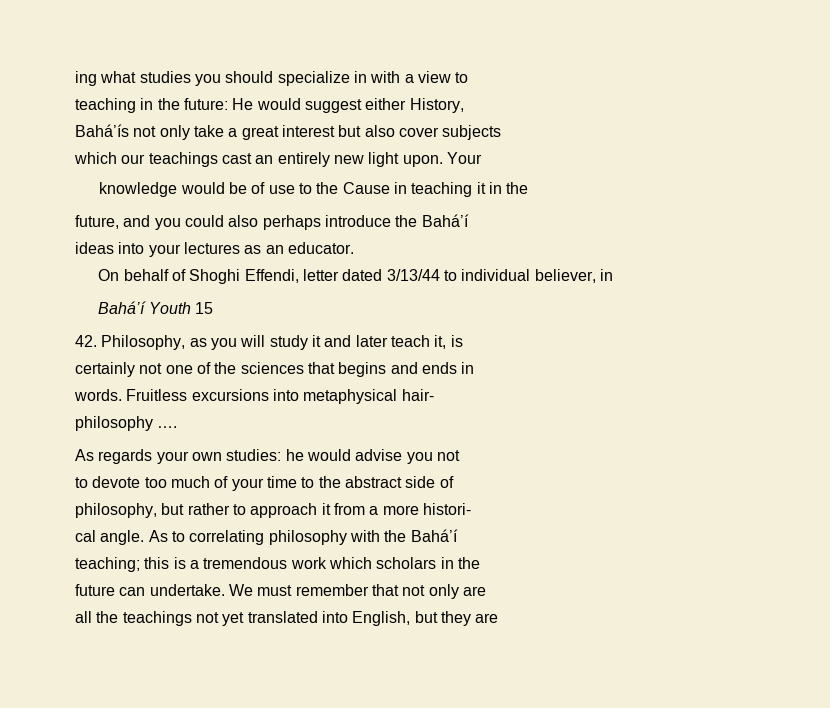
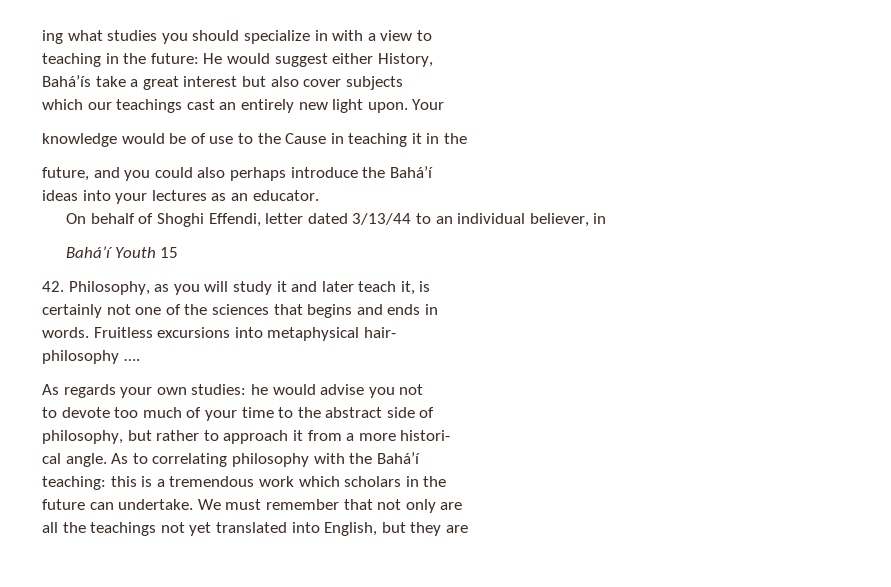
[133,125,190,140] not only -> (91, 81) none
(457, 275) none -> [435,216,453,224] an
[75,557,140,572] teaching; -> [42,476,106,490] teaching:

